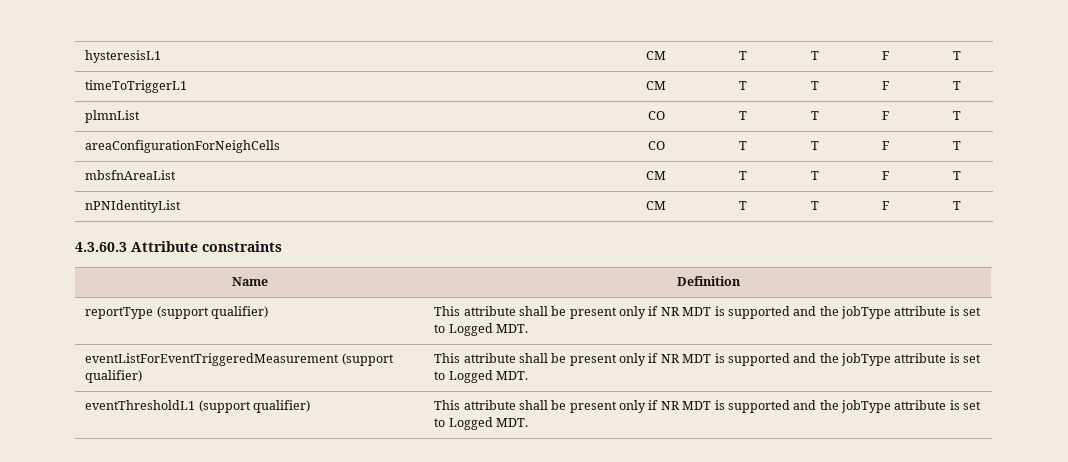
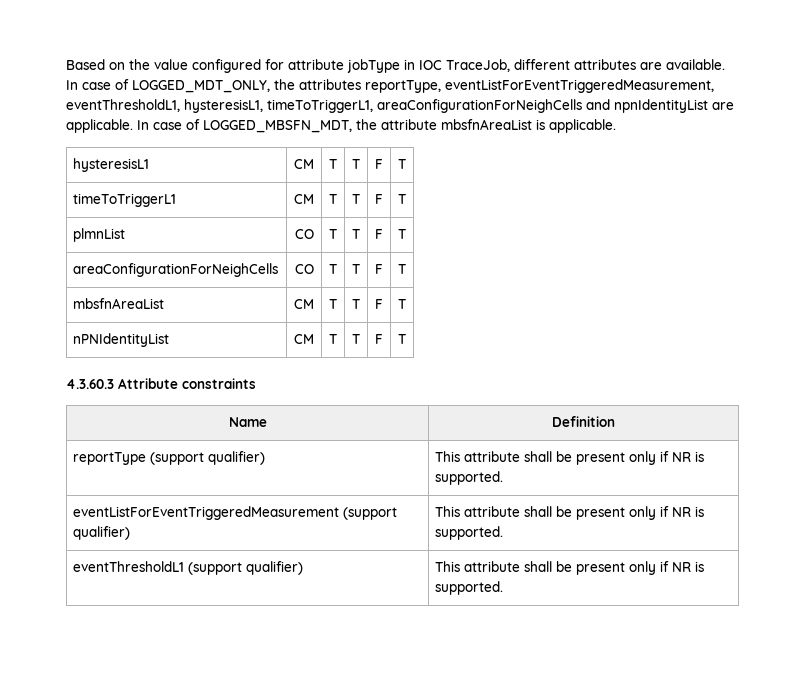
(85, 56) none -> [66,59,725,73] [66,79,714,93] [66,99,734,113] [66,119,616,133] Based on the value configured for attribute jobType in IOC TraceJob, different attributes are available. In case of LOGGED_MDT_ONLY, the attributes reportType, eventListForEventTriggeredMeasurement, eventThresholdL1, hysteresisL1, timeToTriggerL1, areaConfigurationForNeighCells and npnIdentityList are applicable. In case of LOGGED_MBSFN_MDT, the attribute mbsfnAreaList is applicable. //
[682,306,982,319] [434,323,528,336] MDT is supported and the jobType attribute is set to Logged MDT. -> [695,451,705,462] [435,471,504,485] is supported.
[682,353,982,366] [434,370,528,383] MDT is supported and the jobType attribute is set to Logged MDT. -> [695,506,705,517] [435,526,504,540] is supported.
[682,400,982,413] [434,417,528,430] MDT is supported and the jobType attribute is set to Logged MDT. -> [695,561,705,572] [435,581,504,595] is supported.

